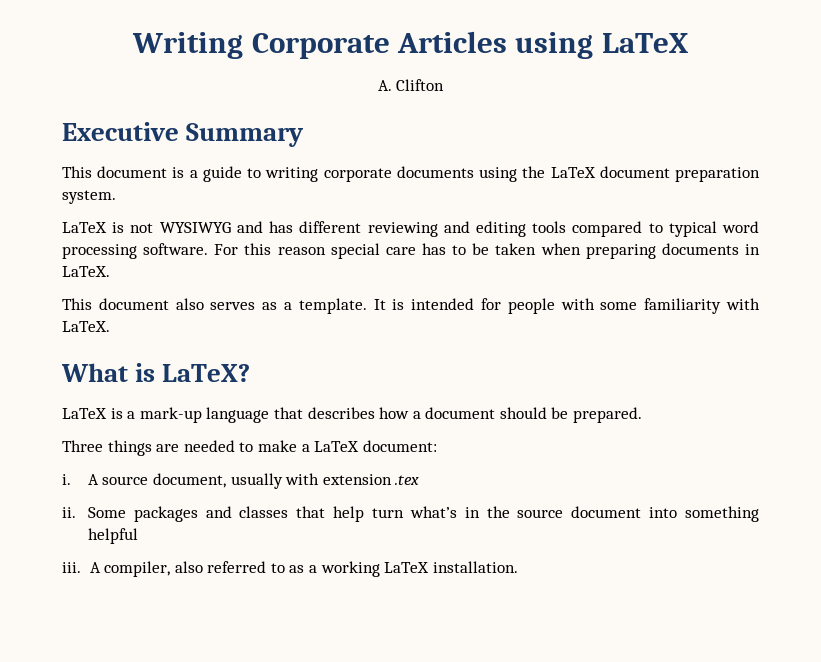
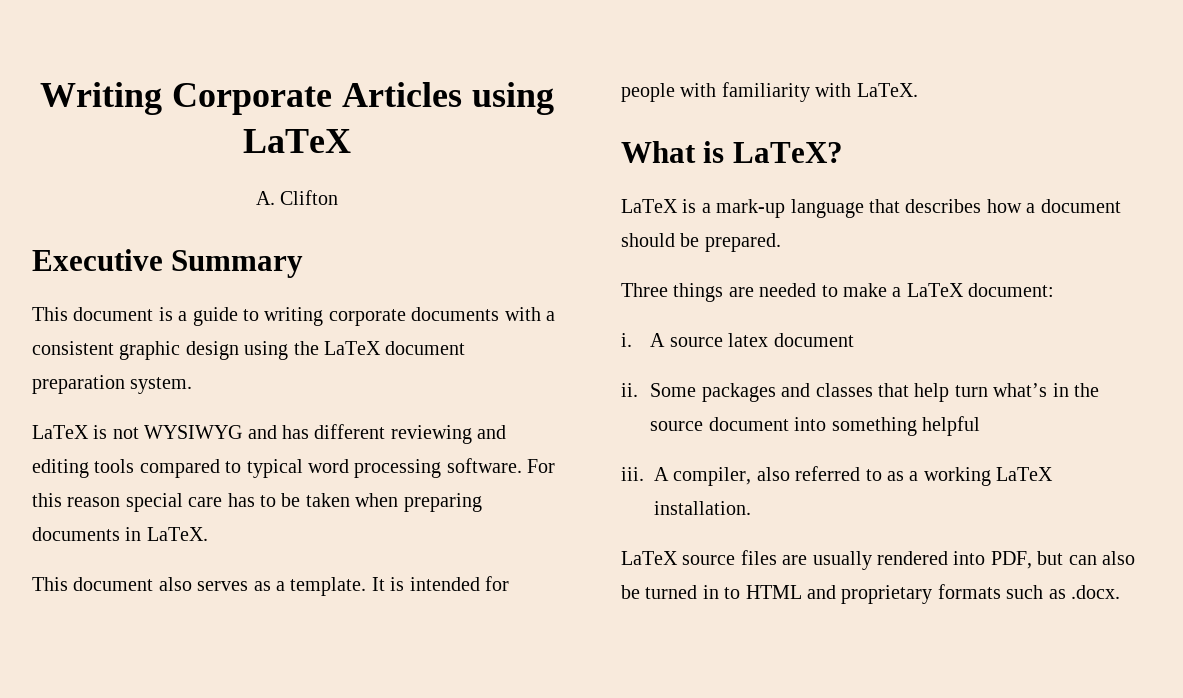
(474, 172) none -> [504,307,555,321] [32,341,239,360] with a consistent graphic design
[600,302,638,310] some -> (717, 90) none
[153,473,420,489] document, usually with extension .tex -> [728,333,854,347] latex document
(518, 567) none -> [621,550,1135,570] [621,584,1120,604] // LaTeX source files are usually rendered into PDF, but can also be turned in to HTML and proprietary formats such as .docx.

